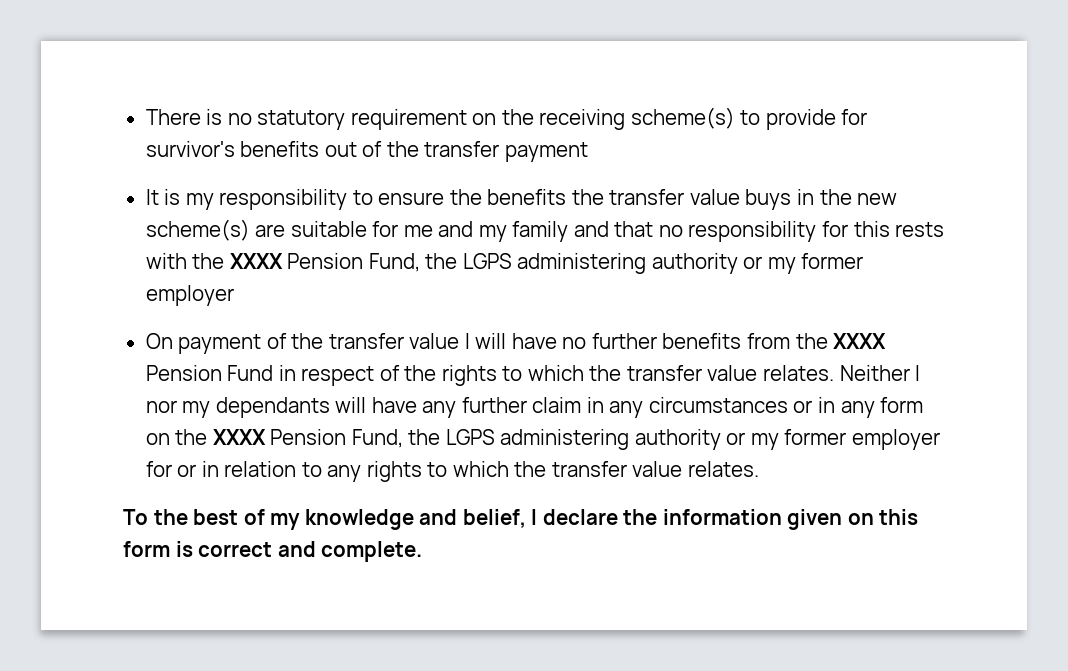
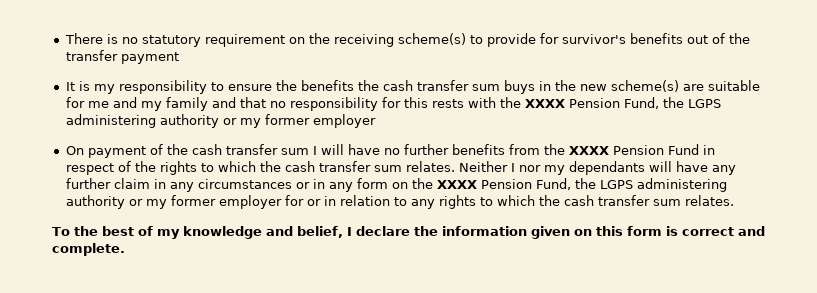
[609,189,740,205] transfer value -> [382,80,500,91] cash transfer sum
[328,333,460,349] transfer value -> [191,144,309,155] cash transfer sum
[626,365,758,381] transfer value -> [284,161,402,172] cash transfer sum
[551,461,683,477] transfer value -> [563,195,681,206] cash transfer sum

